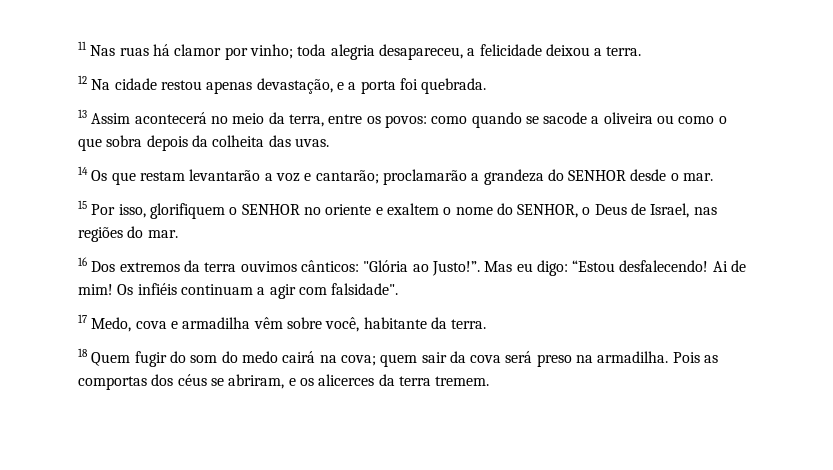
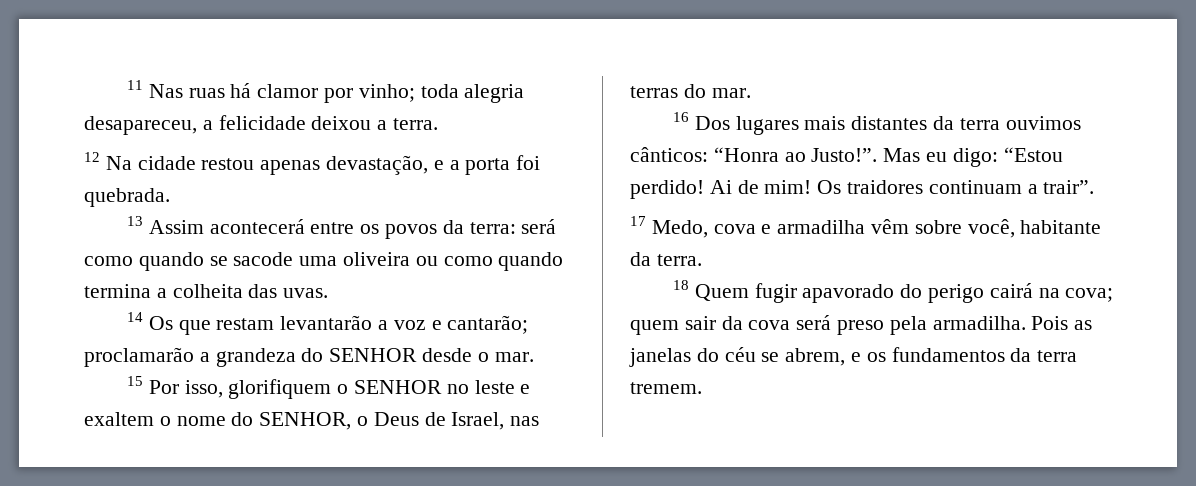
[210,112,427,128] no meio da terra, entre os povos: -> [310,219,557,239] entre os povos da terra: será
[591,116,600,124] a -> [299,256,338,266] uma
[718,116,727,124] [78,135,208,151] o que sobra depois da -> [498,252,564,271] [84,284,167,298] quando termina a
[325,204,372,215] oriente -> [474,380,515,394] leste
[78,227,123,242] regiões -> [630,86,678,98] terras
[119,262,180,272] extremos -> [735,116,928,135] lugares mais distantes
[363,260,409,272] "Glória -> [713,147,779,162] “Honra
[619,260,709,272] desfalecendo! -> [630,180,704,199] perdido!
[137,283,177,295] infiéis -> [847,180,924,194] traidores
[269,283,399,299] agir com falsidade". -> [1043,180,1095,194] trair”.
[169,351,278,363] do som do medo -> [802,284,985,303] apavorado do perigo
[576,355,594,363] na -> [889,316,927,335] pela
[78,374,285,390] comportas dos céus se abriram, -> [629,347,846,367] janelas do céu se abrem,
[318,374,375,386] alicerces -> [891,347,1005,362] fundamentos

